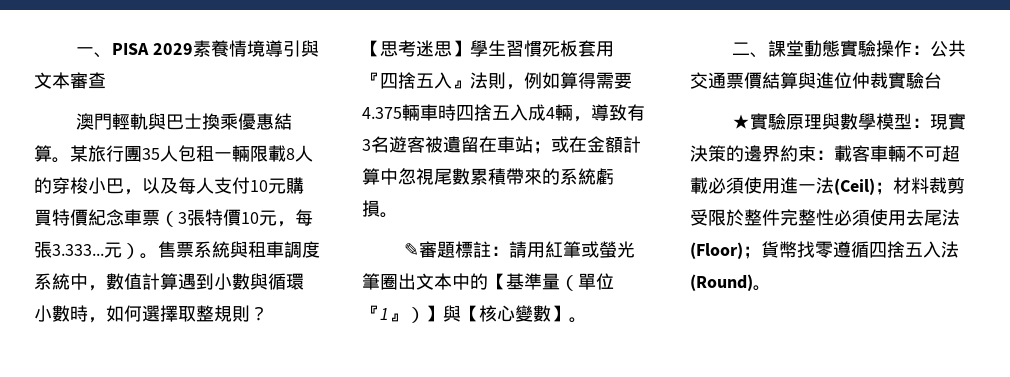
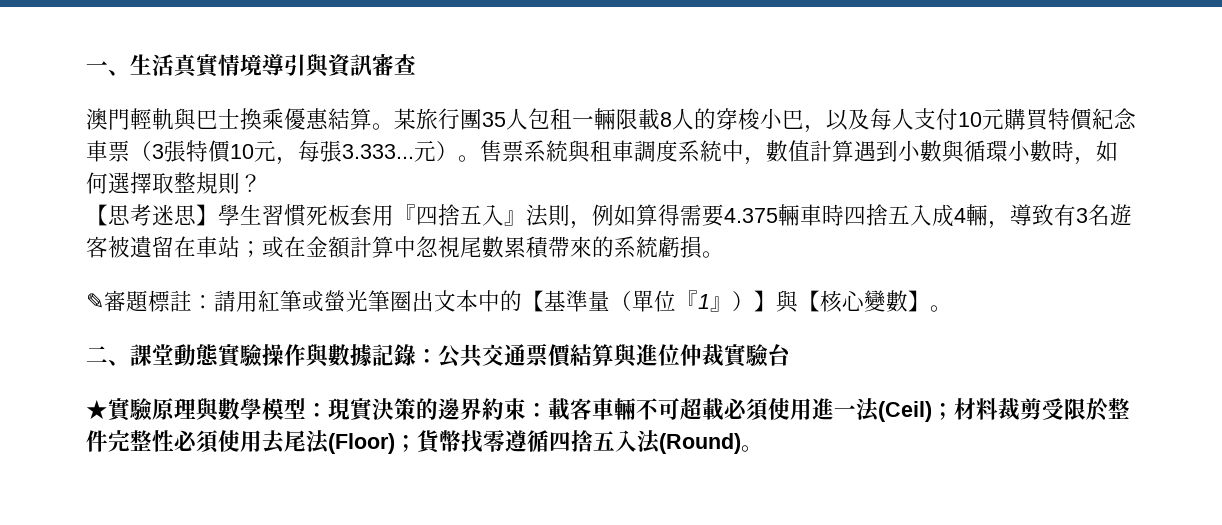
[111,40,229,57] PISA 2029素養 -> [130,54,220,78] 生活真實
[34,72,70,89] 文本 -> [328,54,372,78] 資訊
(912, 48) none -> [306,344,416,368] 與數據記錄

